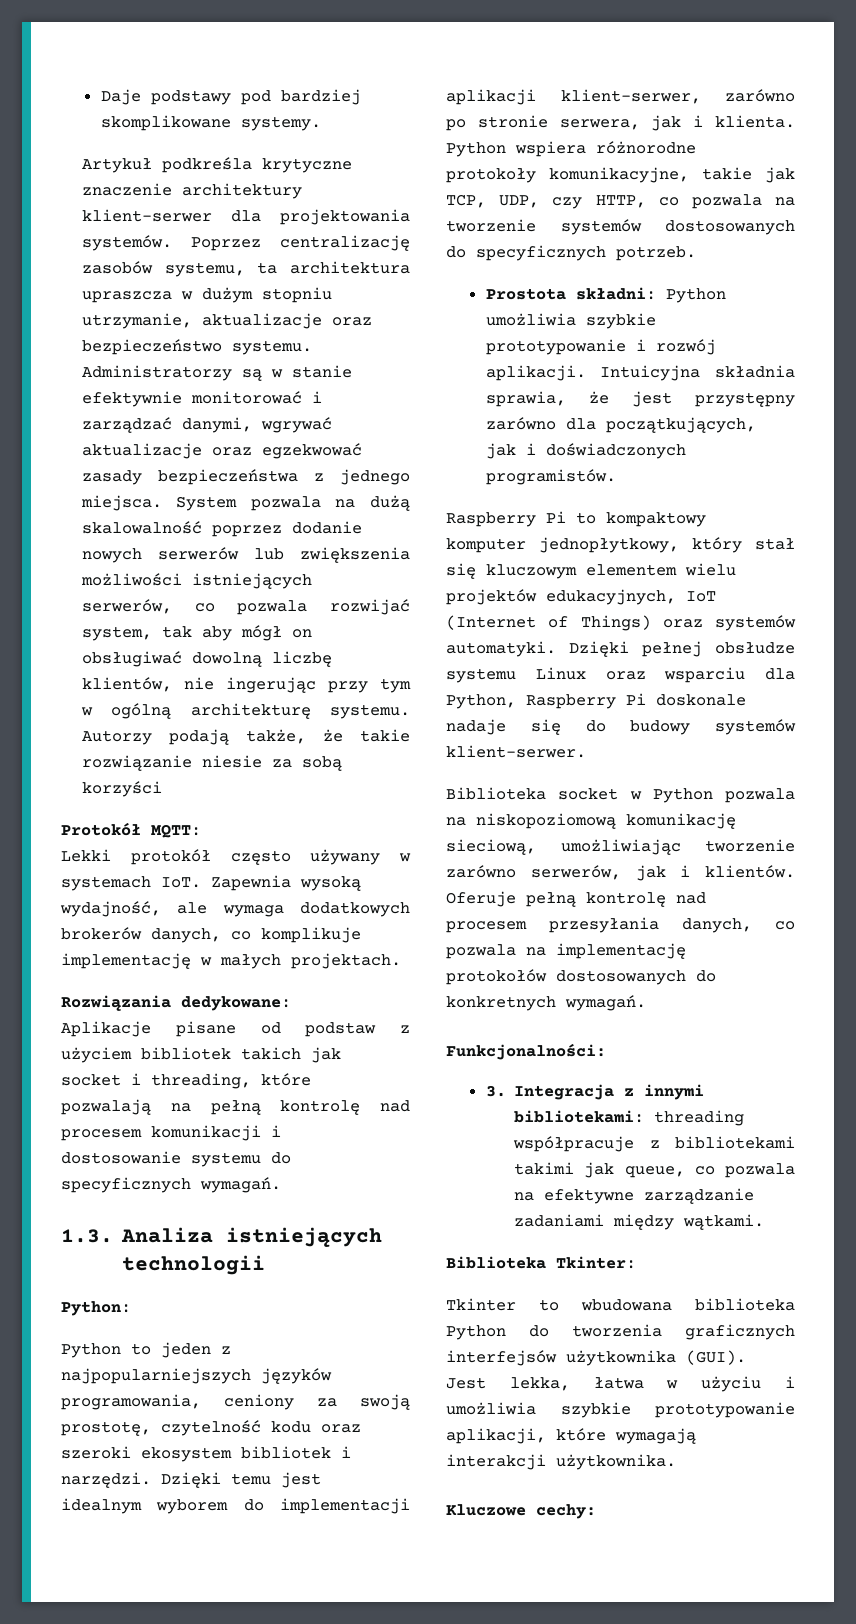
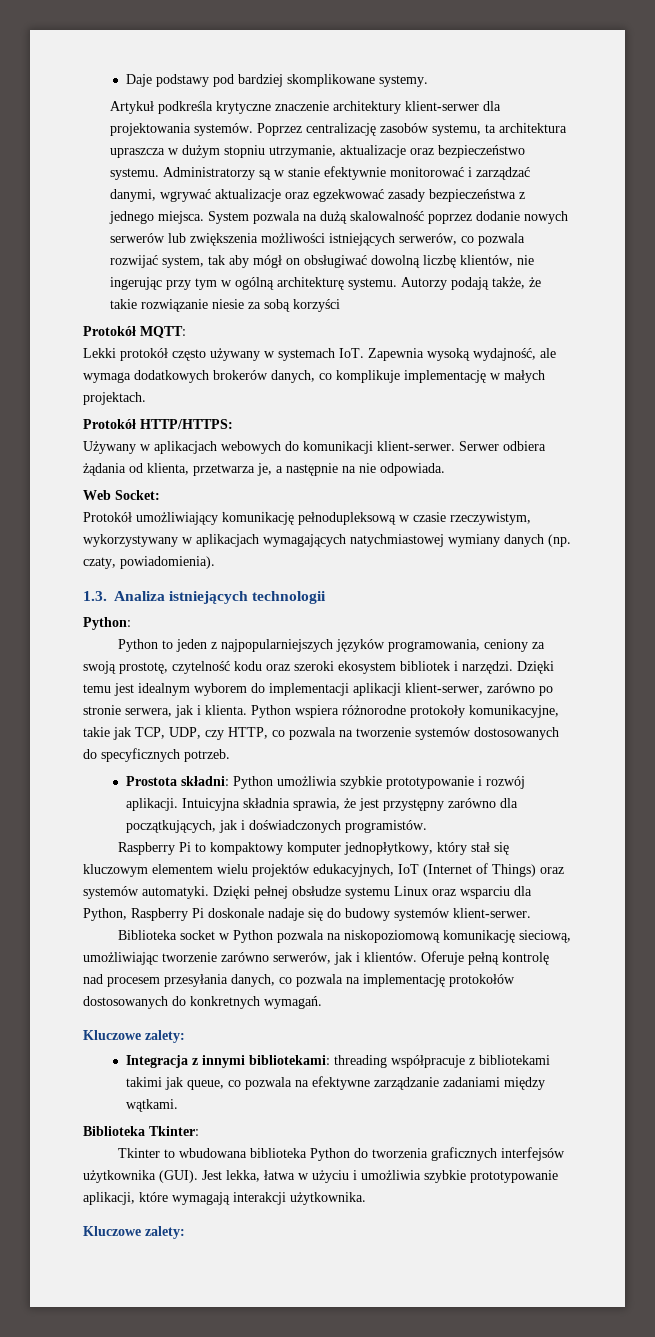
[61,995,291,1011] [61,1021,410,1037] [61,1047,341,1063] [61,1073,311,1089] [61,1099,410,1115] [61,1125,281,1141] [61,1151,291,1167] [61,1177,281,1193] Rozwiązania dedykowane: // Aplikacje pisane od podstaw z użyciem bibliotek takich jak socket i threading, które pozwalają na pełną kontrolę nad procesem komunikacji i dostosowanie systemu do specyficznych wymagań. -> [83,419,233,429] [83,441,546,454] [83,463,445,476] [83,490,160,500] [83,512,531,525] [83,534,571,547] [83,556,215,569] Protokół HTTP/HTTPS: // Używany w aplikacjach webowych do komunikacji klient-serwer. Serwer odbiera żądania od klienta, przetwarza je, a następnie na nie odpowiada. // Web Socket: // Protokół umożliwiający komunikację pełnodupleksową w czasie rzeczywistym, wykorzystywany w aplikacjach wymagających natychmiastowej wymiany danych (np. czaty, powiadomienia).
[446,1043,606,1060] [485,1085,506,1097] Funkcjonalności: // 3. -> [83,1030,185,1043] Kluczowe zalety: //
[536,1504,596,1519] cechy: -> [145,1226,185,1239] zalety:

